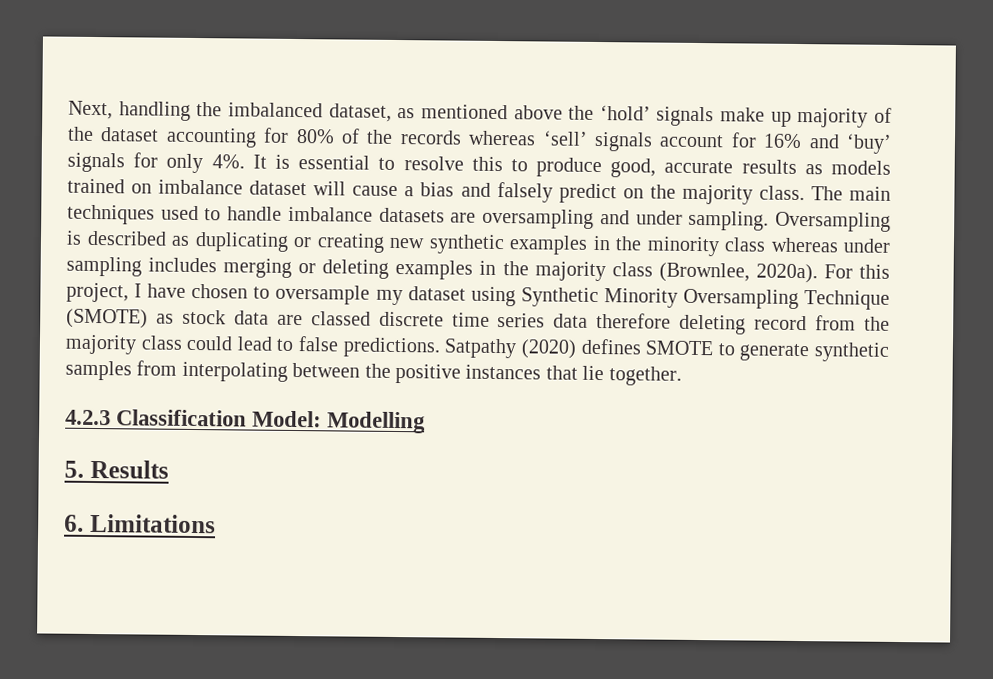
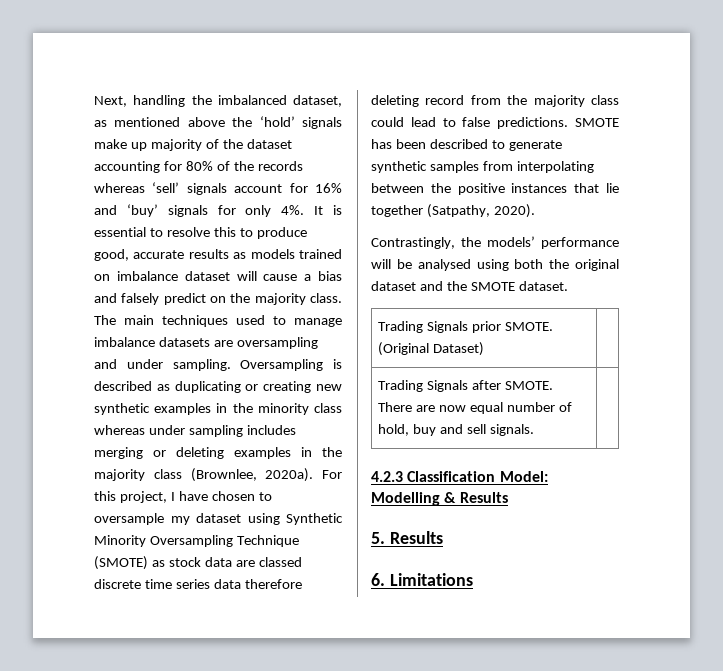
[227,206,283,221] handle -> [294,318,342,327] manage
[444,338,714,359] Satpathy (2020) defines SMOTE -> [575,118,619,127] [371,139,488,149] SMOTE has been described
[608,366,682,386] together. -> [371,204,535,218] [371,236,619,249] [371,259,619,271] [371,281,568,291] [377,321,553,333] [377,342,484,356] [377,380,553,392] [377,402,572,414] [377,424,534,436] together (Satpathy, 2020). // Contrastingly, the models’ performance will be analysed using both the original dataset and the SMOTE dataset. // Trading Signals prior SMOTE. (Original Dataset) | // Trading Signals after SMOTE. There are now equal number of hold, buy and sell signals. |
(427, 422) none -> [444,492,508,503] & Results

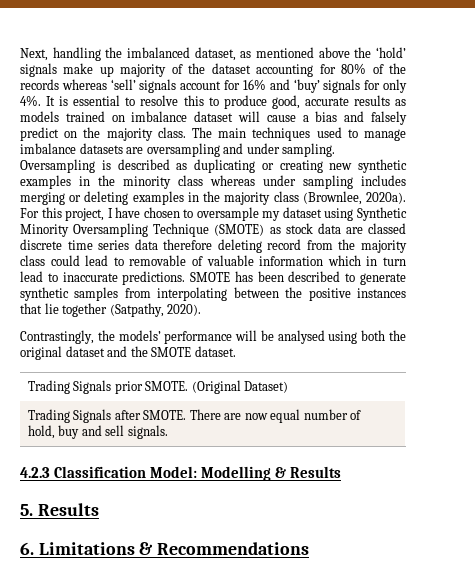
[462,117,491,127] false -> [129,255,406,266] [20,271,118,282] removable of valuable information which in turn lead to inaccurate
(473, 579) none -> [139,542,310,555] & Recommendations

